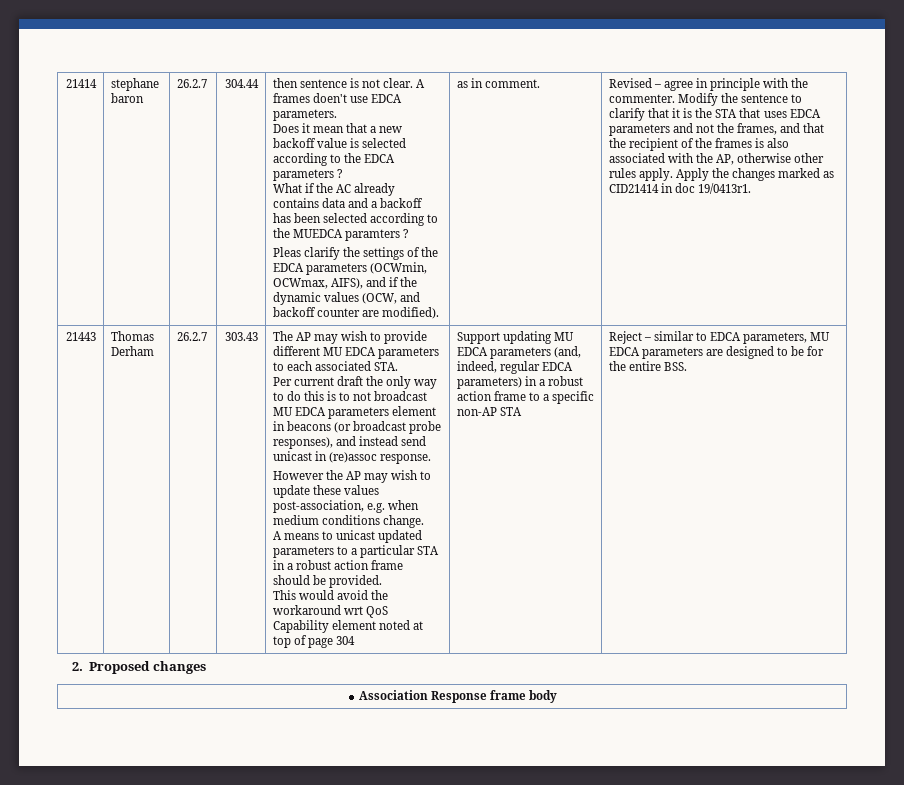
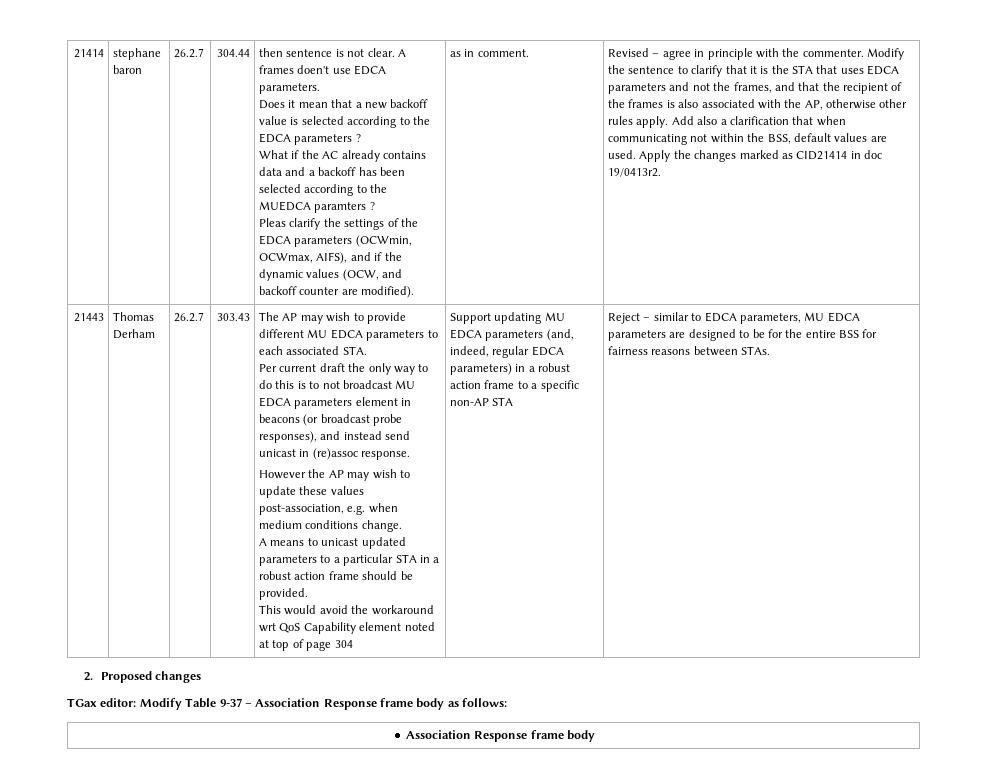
(673, 174) none -> [671,116,846,126] [608,133,887,145] [608,150,637,159] Add also a clarification that when communicating not within the BSS, default values are used.
[698,183,752,194] 19/0413r1. -> [608,168,662,177] 19/0413r2.
[663,362,687,371] [71,661,206,674] BSS. // 2. Proposed changes -> [839,329,878,338] [608,346,771,356] [83,671,201,683] [67,698,508,710] BSS for fairness reasons between STAs. // 2. Proposed changes // TGax editor: Modify Table 9-37 – Association Response frame body as follows:

